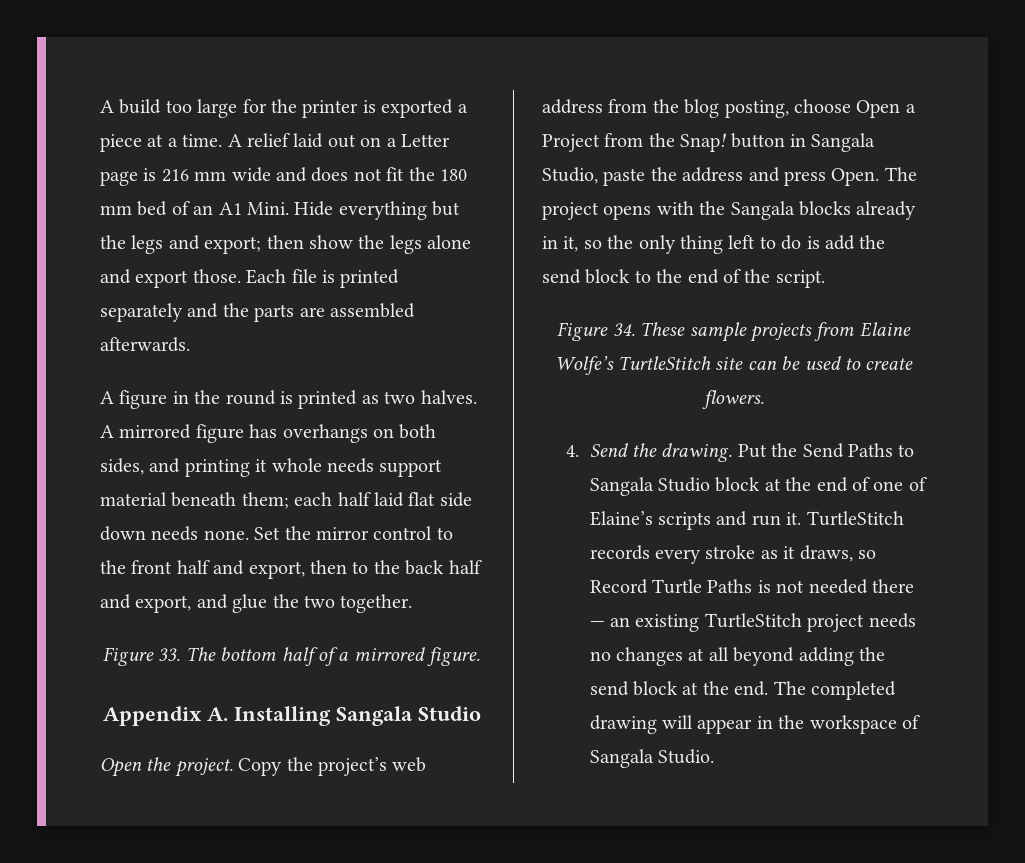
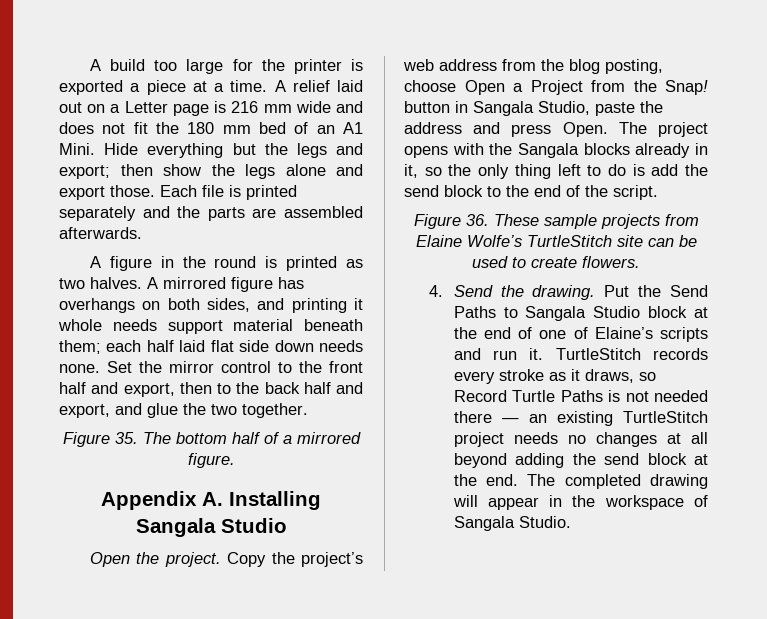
[158,648,181,661] 33. -> [114,432,138,444] 35.
[612,323,635,336] 34. -> [465,214,489,226] 36.

